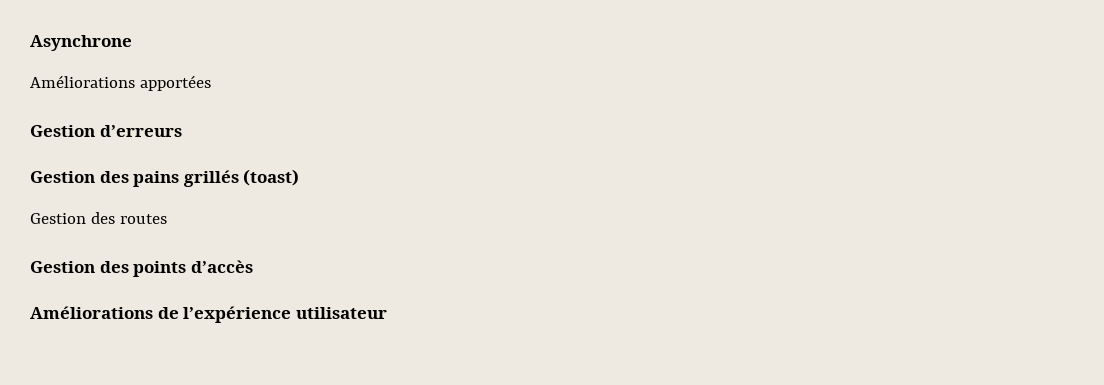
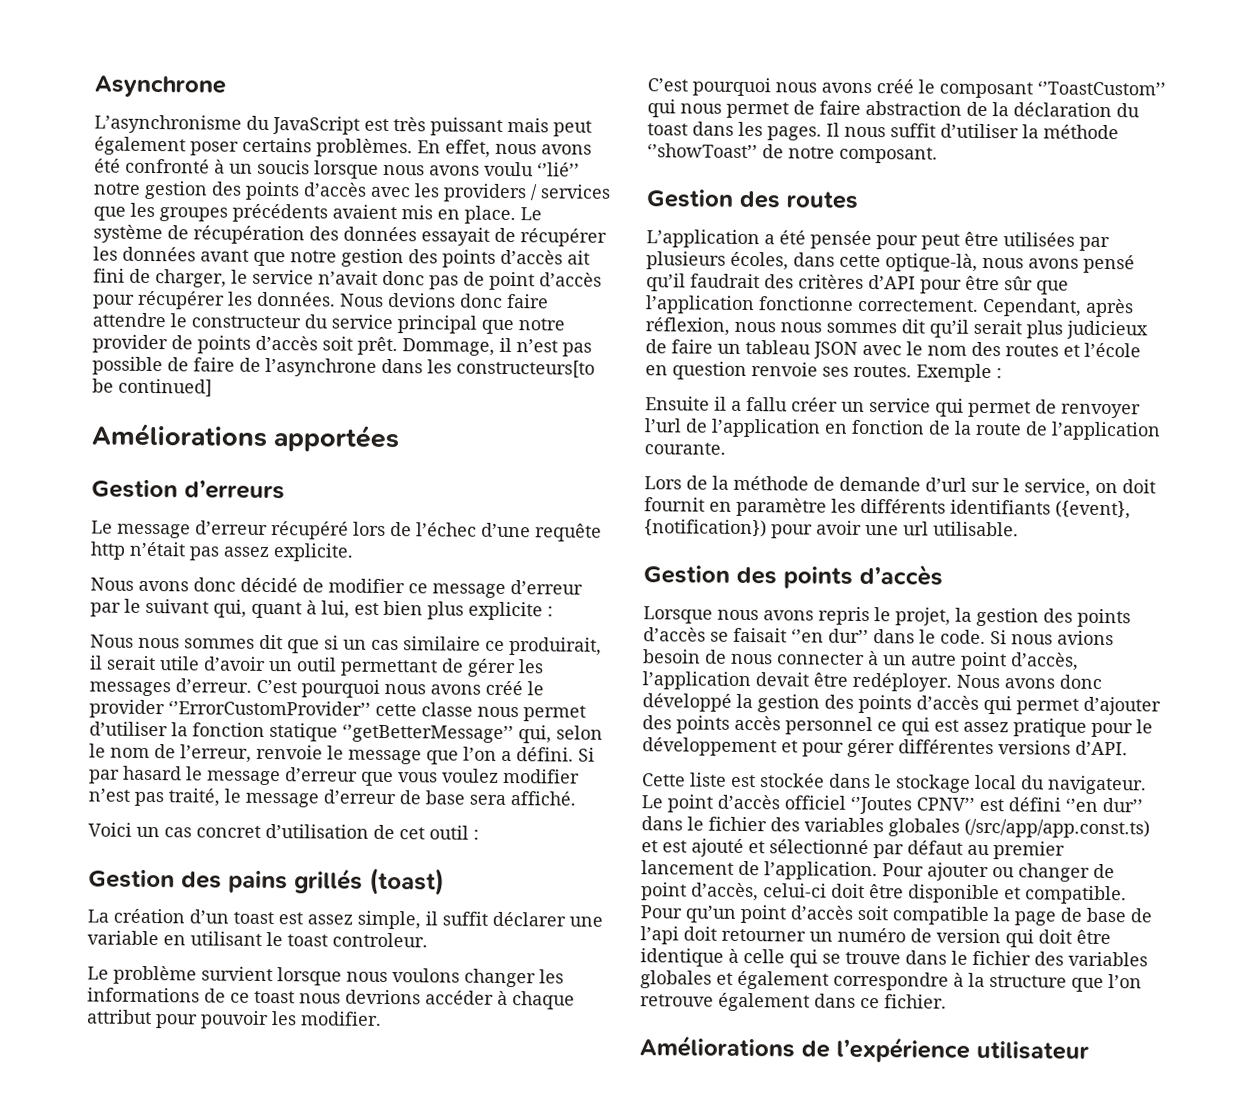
[30,75,211,91] [30,125,182,137] Améliorations apportées // Gestion d’erreurs -> [94,114,592,137] [94,136,592,158] [94,158,580,179] [93,180,611,203] [93,202,542,225] [93,224,607,247] [93,246,590,268] [93,268,602,291] [92,290,549,310] [92,312,565,335] [92,334,592,357] [92,356,595,378] [92,378,212,397] [91,422,401,453] [91,479,285,500] [91,520,602,542] [90,541,354,562] [90,577,583,598] [90,598,553,621] [90,634,602,656] [89,655,544,678] [89,678,544,698] [89,699,586,722] [89,721,603,744] [89,743,595,765] [88,765,580,787] [88,788,576,808] [88,822,479,840] L’asynchronisme du JavaScript est très puissant mais peut également poser certains problèmes. En effet, nous avons été confronté à un soucis lorsque nous avons voulu ‘’lié’’ notre gestion des points d’accès avec les providers / services que les groupes précédents avaient mis en place. Le système de récupération des données essayait de récupérer les données avant que notre gestion des points d’accès ait fini de charger, le service n’avait donc pas de point d’accès pour récupérer les données. Nous devions donc faire attendre le constructeur du service principal que notre provider de points d’accès soit prêt. Dommage, il n’est pas possible de faire de l’asynchrone dans les constructeurs[to be continued] // Améliorations apportées // Gestion d’erreurs // Le message d’erreur récupéré lors de l’échec d’une requête http n’était pas assez explicite. // Nous avons donc décidé de modifier ce message d’erreur par le suivant qui, quant à lui, est bien plus explicite : // Nous nous sommes dit que si un cas similaire ce produirait, il serait utile d’avoir un outil permettant de gérer les messages d’erreur. C’est pourquoi nous avons créé le provider ‘’ErrorCustomProvider’’ cette classe nous permet d’utiliser la fonction statique ‘’getBetterMessage’’ qui, selon le nom de l’erreur, renvoie le message que l’on a défini. Si par hasard le message d’erreur que vous voulez modifier n’est pas traité, le message d’erreur de base sera affiché. // Voici un cas concret d’utilisation de cet outil :
[30,212,167,224] [30,260,253,277] Gestion des routes // Gestion des points d’accès -> [87,908,603,930] [87,930,428,948] [87,965,564,988] [87,987,575,1010] [86,1009,382,1030] [647,77,1166,99] [647,99,1140,119] [647,121,1119,141] [647,143,938,164] [646,189,858,209] [646,229,1110,252] [646,251,1135,274] [646,273,1069,295] [645,295,1134,318] [645,317,1148,340] [645,339,1141,359] [645,361,1002,383] [645,396,1141,419] [644,418,1161,441] [644,442,726,455] [644,475,1156,497] [644,497,1131,520] [644,519,1019,539] [643,563,943,589] [643,606,1131,628] [643,627,1114,646] [643,649,1079,671] [642,671,1102,692] [642,693,1161,716] [642,715,1153,738] [642,737,1128,758] [641,772,1147,795] [641,794,1143,815] [641,816,1150,839] [641,838,1065,860] [641,860,1115,882] [641,882,1127,905] [640,904,1152,926] [640,926,1111,948] [640,948,1148,968] [640,970,1142,993] [640,992,947,1012] La création d’un toast est assez simple, il suffit déclarer une variable en utilisant le toast controleur. // Le problème survient lorsque nous voulons changer les informations de ce toast nous devrions accéder à chaque attribut pour pouvoir les modifier. // C’est pourquoi nous avons créé le composant ‘’ToastCustom’’ qui nous permet de faire abstraction de la déclaration du toast dans les pages. Il nous suffit d’utiliser la méthode ‘’showToast’’ de notre composant. // Gestion des routes // L’application a été pensée pour peut être utilisées par plusieurs écoles, dans cette optique-là, nous avons pensé qu’il faudrait des critères d’API pour être sûr que l’application fonctionne correctement. Cependant, après réflexion, nous nous sommes dit qu’il serait plus judicieux de faire un tableau JSON avec le nom des routes et l’école en question renvoie ses routes. Exemple : // Ensuite il a fallu créer un service qui permet de renvoyer l’url de l’application en fonction de la route de l’application courante. // Lors de la méthode de demande d’url sur le service, on doit fournit en paramètre les différents identifiants ({event}, {notification}) pour avoir une url utilisable. // Gestion des points d’accès // Lorsque nous avons repris le projet, la gestion des points d’accès se faisait ‘’en dur’’ dans le code. Si nous avions besoin de nous connecter à un autre point d’accès, l’application devait être redéployer. Nous avons donc développé la gestion des points d’accès qui permet d’ajouter des points accès personnel ce qui est assez pratique pour le développement et pour gérer différentes versions d’API. // Cette liste est stockée dans le stockage local du navigateur. Le point d’accès officiel ‘’Joutes CPNV’’ est défini ‘’en dur’’ dans le fichier des variables globales (/src/app/app.const.ts) et est ajouté et sélectionné par défaut au premier lancement de l’application. Pour ajouter ou changer de point d’accès, celui-ci doit être disponible et compatible. Pour qu’un point d’accès soit compatible la page de base de l’api doit retourner un numéro de version qui doit être identique à celle qui se trouve dans le fichier des variables globales et également correspondre à la structure que l’on retrouve également dans ce fichier.

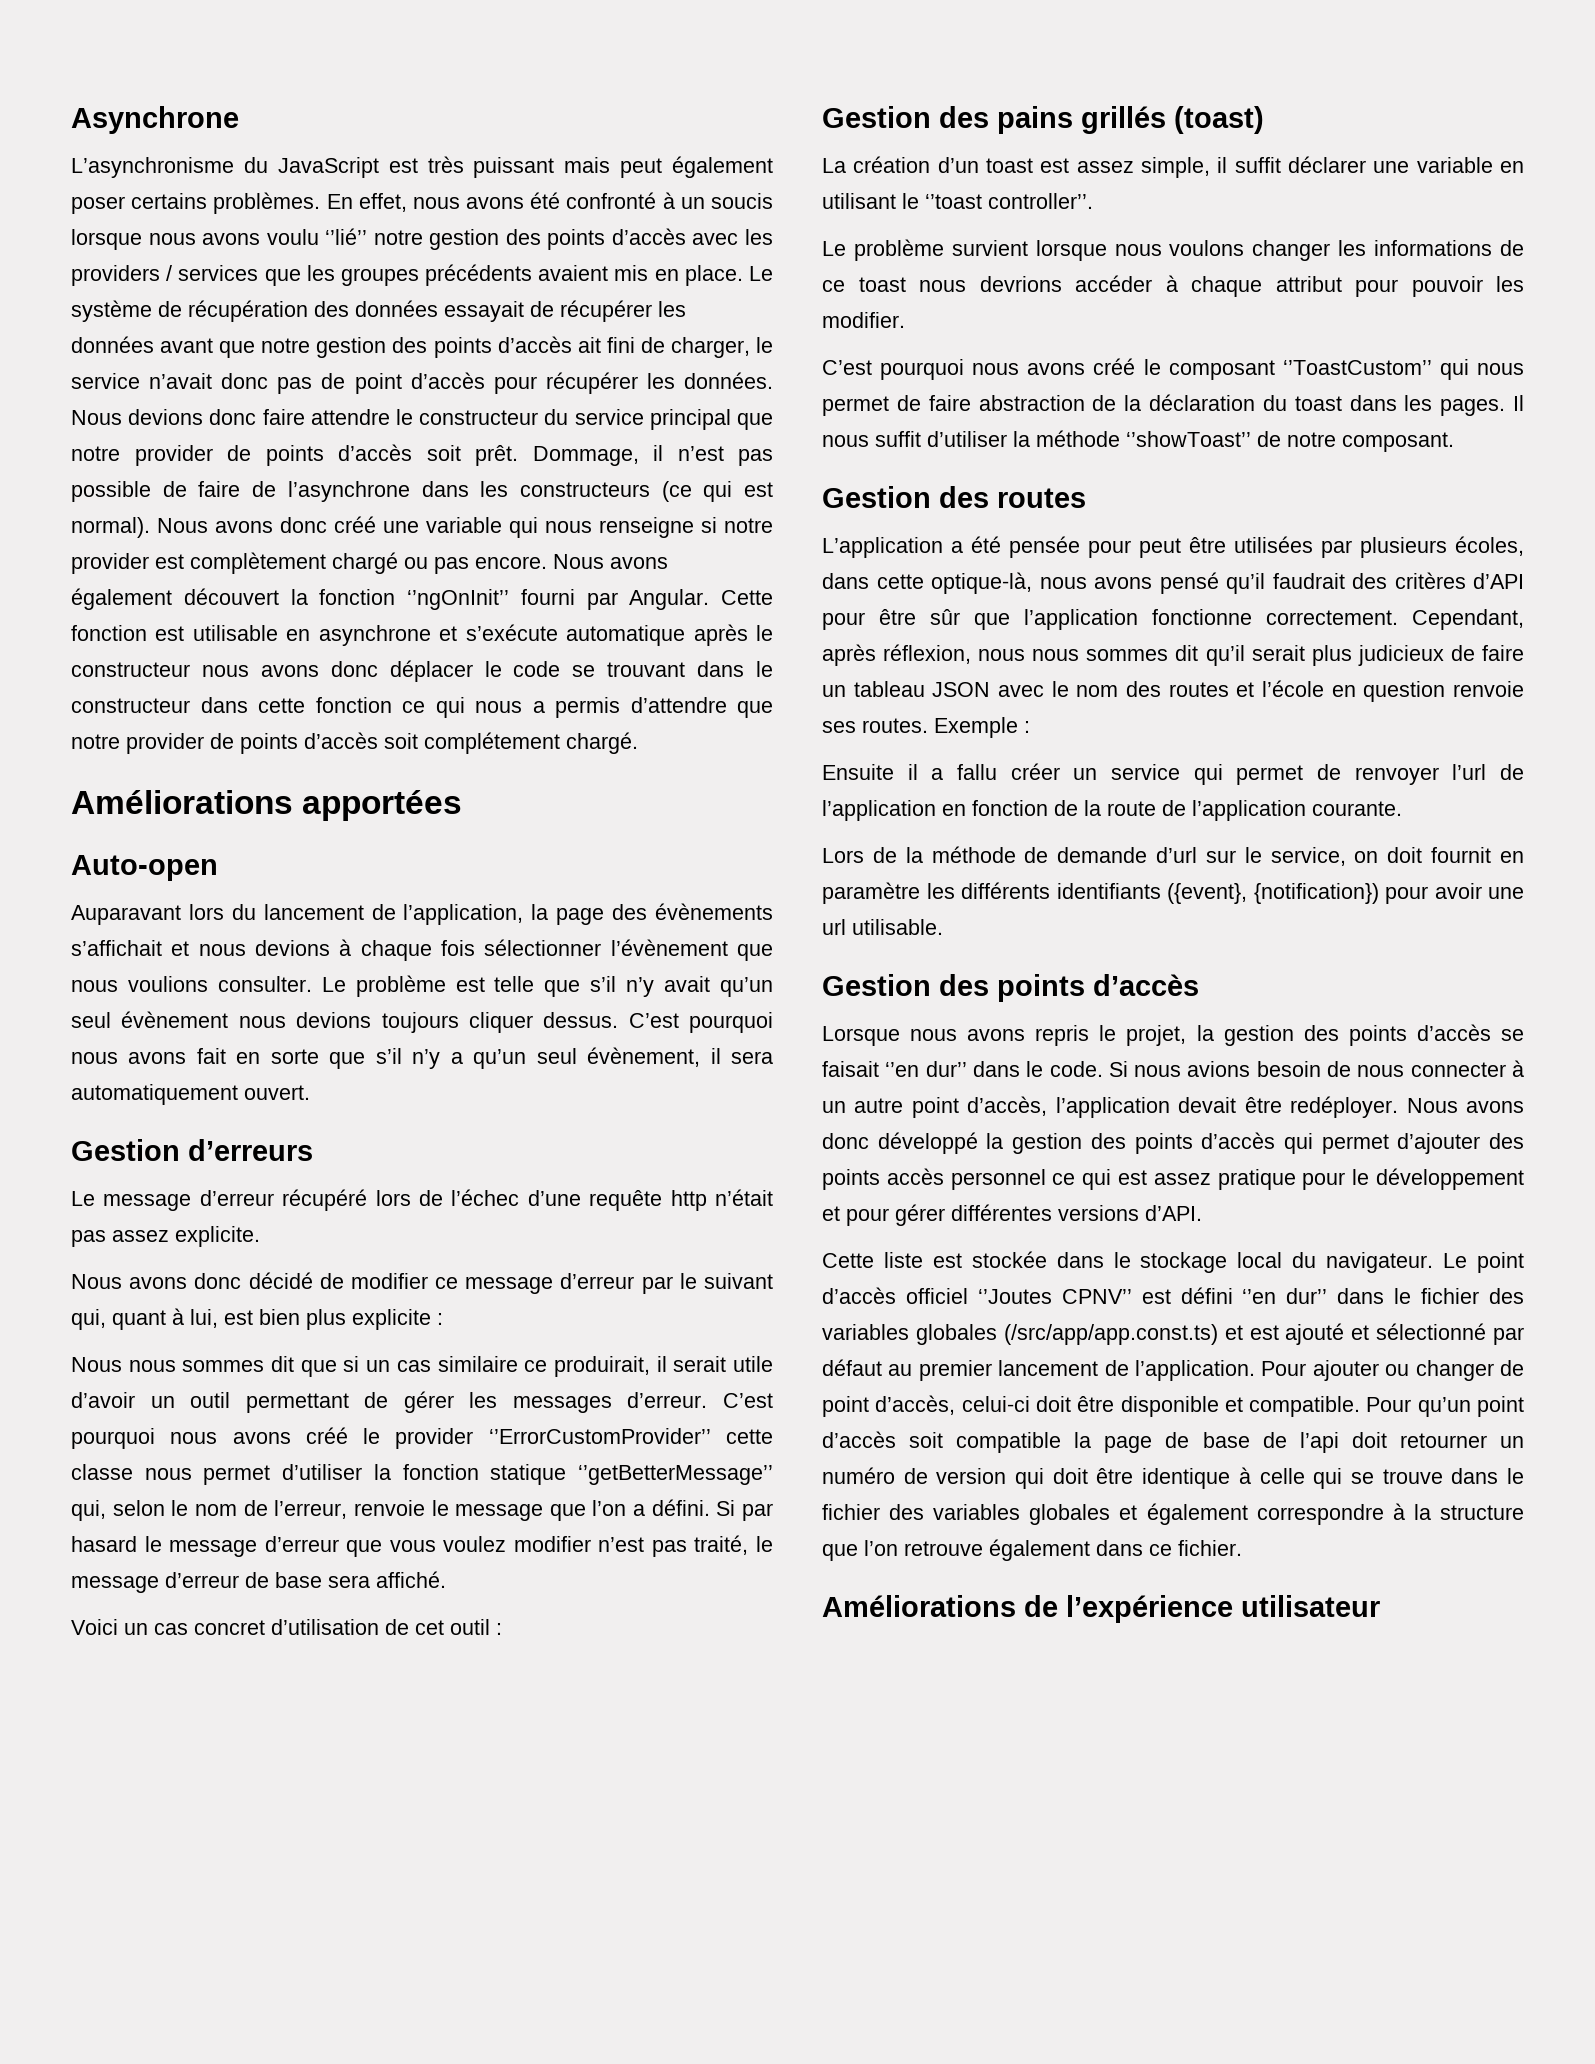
[456,359,595,378] [92,378,212,397] [91,422,401,453] constructeurs[to be continued] // Améliorations apportées -> [519,481,773,502] [71,516,773,538] [71,552,668,574] [71,588,773,610] [71,624,774,646] [71,660,773,682] [71,697,773,718] [71,732,638,754] [71,790,463,821] [71,855,218,881] [71,903,774,925] [71,939,773,961] [71,975,773,997] [71,1011,773,1033] [71,1047,773,1069] [71,1084,310,1105] constructeurs (ce qui est normal). Nous avons donc créé une variable qui nous renseigne si notre provider est complètement chargé ou pas encore. Nous avons également découvert la fonction ‘’ngOnInit’’ fourni par Angular. Cette fonction est utilisable en asynchrone et s’exécute automatique après le constructeur nous avons donc déplacer le code se trouvant dans le constructeur dans cette fonction ce qui nous a permis d’attendre que notre provider de points d’accès soit complétement chargé. // Améliorations apportées // Auto-open // Auparavant lors du lancement de l’application, la page des évènements s’affichait et nous devions à chaque fois sélectionner l’évènement que nous voulions consulter. Le problème est telle que s’il n’y avait qu’un seul évènement nous devions toujours cliquer dessus. C’est pourquoi nous avons fait en sorte que s’il n’y a qu’un seul évènement, il sera automatiquement ouvert.
[287,932,428,948] toast controleur. -> [925,193,1093,209] ‘’toast controller’’.

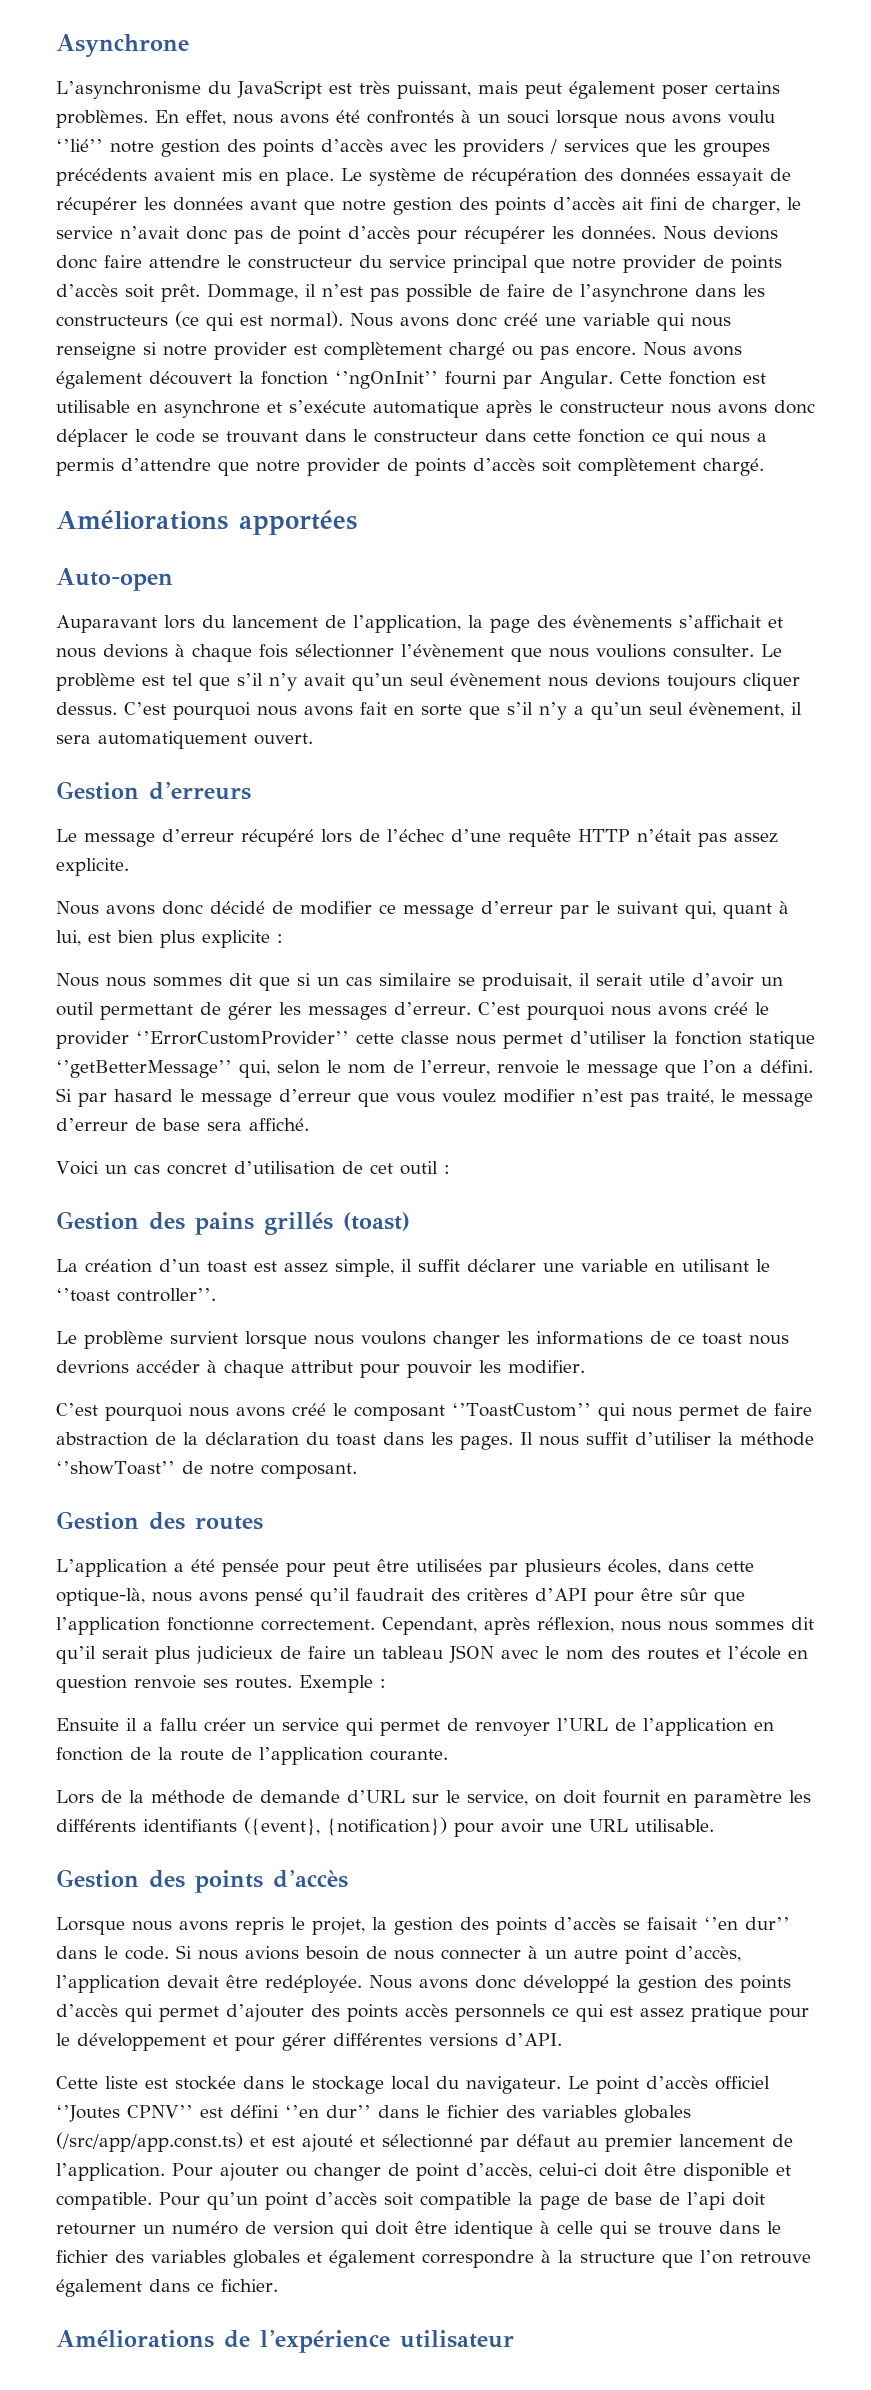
[473,157,555,178] puissant -> [397,81,471,99] puissant,
[566,192,773,209] confronté à un soucis -> [367,110,550,124] confrontés à un souci
[424,732,560,754] complétement -> [578,458,696,476] complètement
[494,976,535,992] telle -> [172,673,193,686] tel
[670,1190,707,1211] http -> [578,829,630,842] HTTP
[524,1356,650,1377] ce produirait, -> [458,973,572,991] se produisait,
[1452,764,1487,780] l’url -> [557,1718,608,1731] l’URL
[1156,847,1198,863] d’url -> [347,1790,405,1803] d’URL
[822,919,846,935] url -> [589,1819,628,1832] URL
[1290,1096,1399,1118] redéployer. -> [265,1975,362,1993] redéployée.
[950,1169,1046,1190] personnel -> [455,2004,545,2022] personnels

